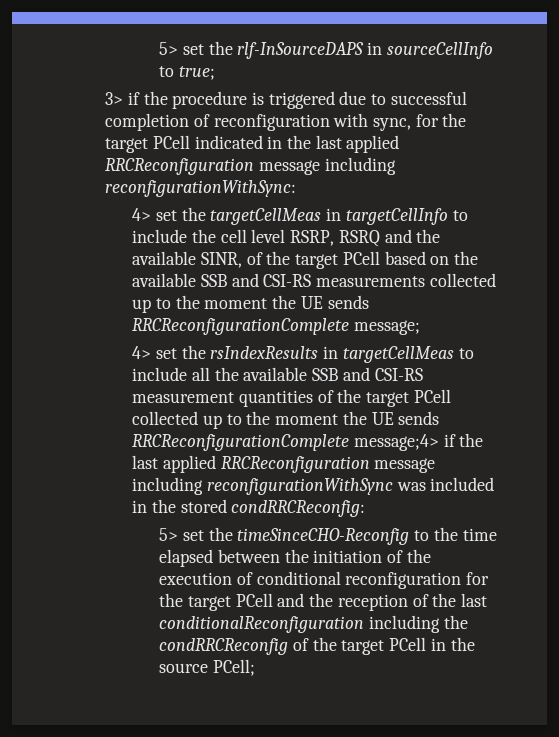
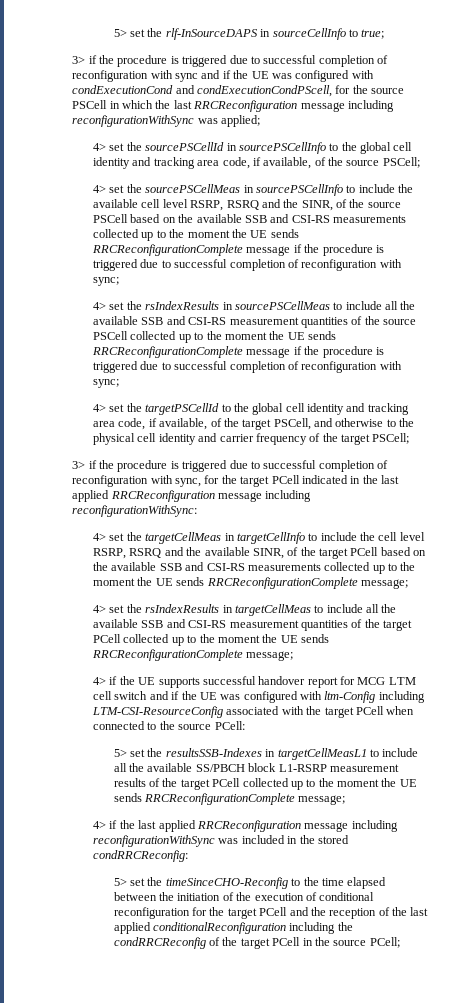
(216, 73) none -> [72,55,389,67] [72,70,374,82] [72,85,405,97] [72,100,394,112] [72,115,261,127] [93,142,413,154] [93,157,420,169] [93,184,414,196] [93,199,401,211] [93,214,407,223] [93,229,299,241] [92,244,384,256] [93,259,402,271] [93,277,120,286] [93,301,416,310] [93,316,417,328] [93,331,337,343] [92,346,384,358] [93,361,402,373] [93,379,120,388] [93,403,409,415] [93,418,415,430] [93,433,410,445] // 3> if the procedure is triggered due to successful completion of reconfiguration with sync and if the UE was configured with condExecutionCond and condExecutionCondPScell, for the source PSCell in which the last RRCReconfiguration message including reconfigurationWithSync was applied; // 4> set the sourcePSCellId in sourcePSCellInfo to the global cell identity and tracking area code, if available, of the source PSCell; // 4> set the sourcePSCellMeas in sourcePSCellInfo to include the available cell level RSRP, RSRQ and the SINR, of the source PSCell based on the available SSB and CSI-RS measurements collected up to the moment the UE sends RRCReconfigurationComplete message if the procedure is triggered due to successful completion of reconfiguration with sync; // 4> set the rsIndexResults in sourcePSCellMeas to include all the available SSB and CSI-RS measurement quantities of the source PSCell collected up to the moment the UE sends RRCReconfigurationComplete message if the procedure is triggered due to successful completion of reconfiguration with sync; // 4> set the targetPSCellId to the global cell identity and tracking area code, if available, of the target PSCell, and otherwise to the physical cell identity and carrier frequency of the target PSCell;
[353,434,439,451] message;4> -> [246,651,294,661] [93,676,416,688] [93,691,425,703] [92,706,415,718] [93,721,245,730] [113,748,419,760] [113,763,399,772] [113,778,417,790] [113,793,346,805] [93,821,107,829] message; // 4> if the UE supports successful handover report for MCG LTM cell switch and if the UE was configured with ltm-Config including LTM-CSI-ResourceConfig associated with the target PCell when connected to the source PCell: // 5> set the resultsSSB-Indexes in targetCellMeasL1 to include all the available SS/PBCH block L1-RSRP measurement results of the target PCell collected up to the moment the UE sends RRCReconfigurationComplete message; // 4>
(488, 600) none -> [113,922,151,934] applied

